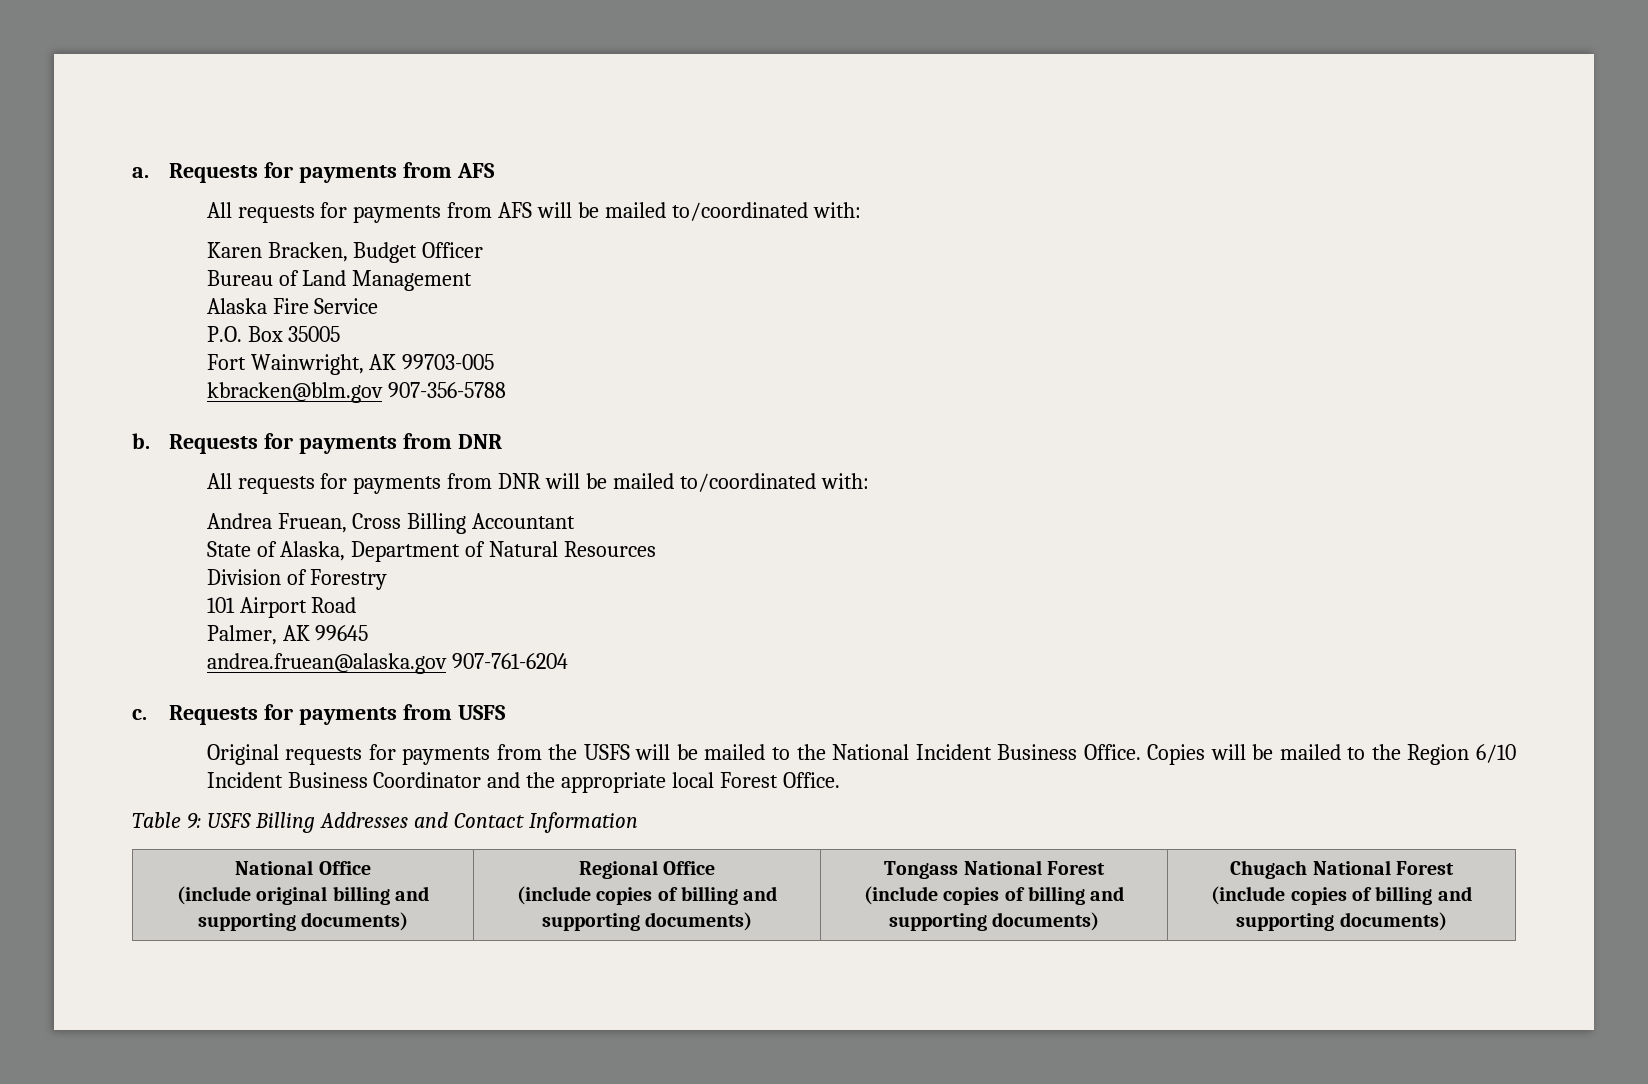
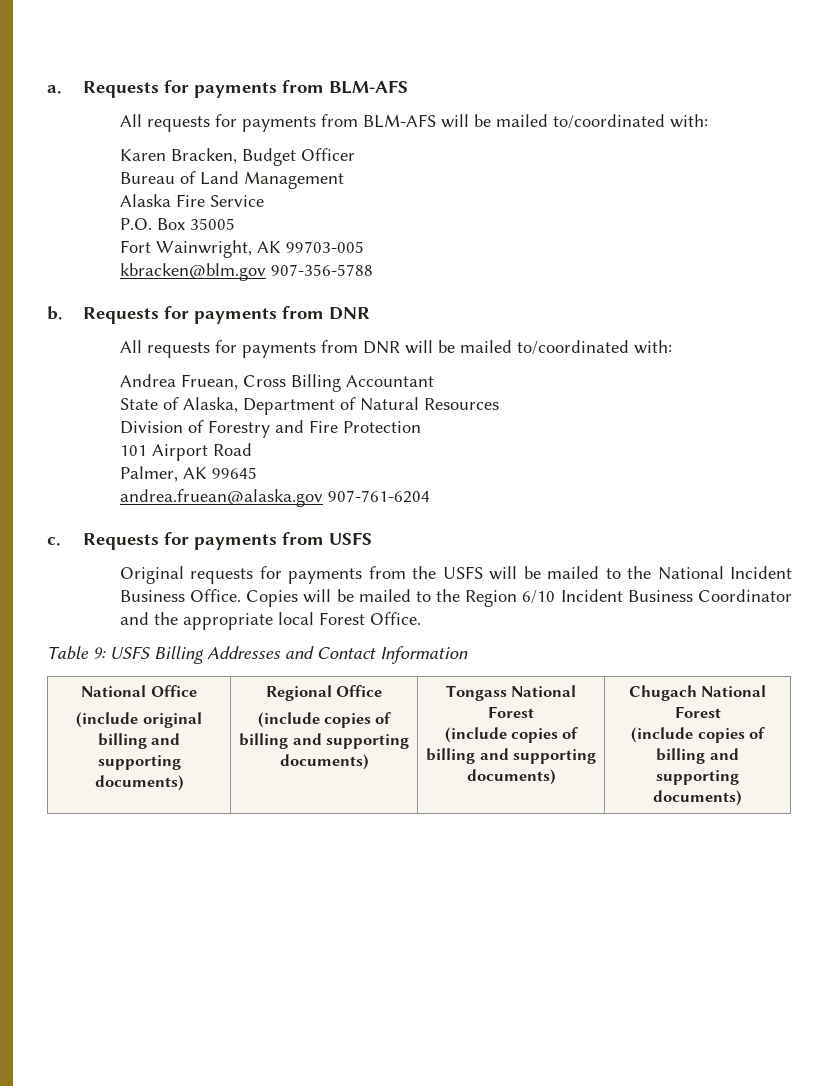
[457,163,496,178] [206,202,533,223] AFS // All requests for payments from AFS -> [329,80,409,94] [119,114,436,132] BLM-AFS // All requests for payments from BLM-AFS
(388, 579) none -> [274,420,421,433] and Fire Protection

